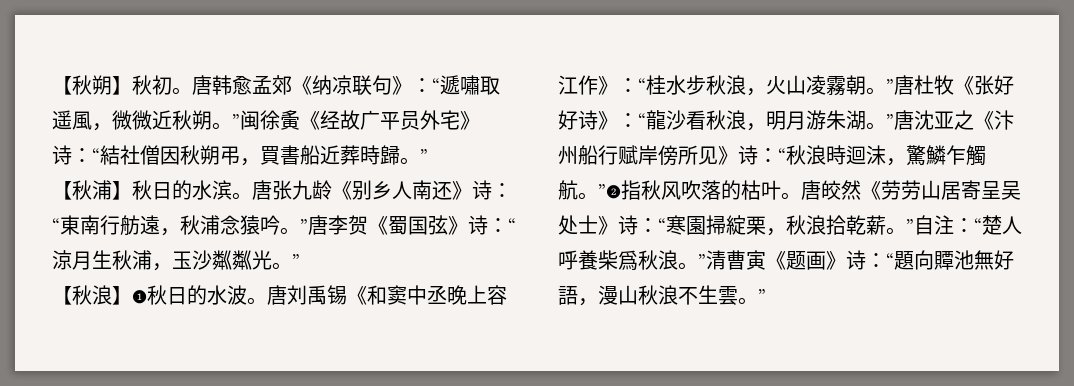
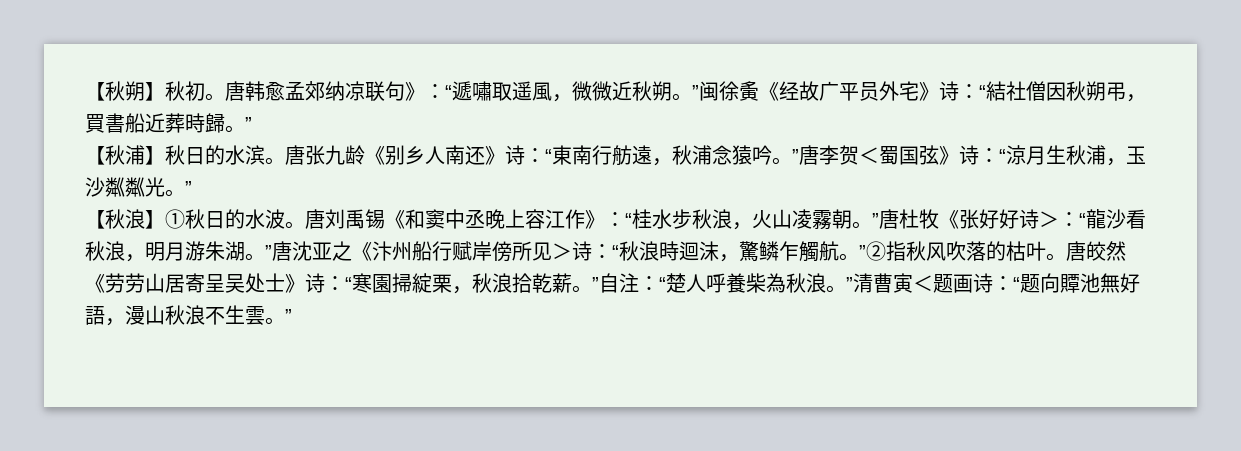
[292,76,312,95] 《 -> (325, 91) none
[368,216,388,235] 《 -> [859,147,879,163] ＜
[132,290,147,304] ❶ -> [165,209,185,229] ①
[598,111,618,130] 》 -> [1039,211,1059,227] ＞
[718,146,738,165] 》 -> [552,243,572,259] ＞
[926,145,946,165] 鱗 -> [759,241,779,261] 鳞
[598,183,621,199] ”❷ -> [859,241,886,261] ”②
[618,250,638,271] 爲 -> [766,273,786,293] 為
[766,250,914,270] 《题画》诗：“題 -> [913,273,1040,293] ＜题画诗：“题

